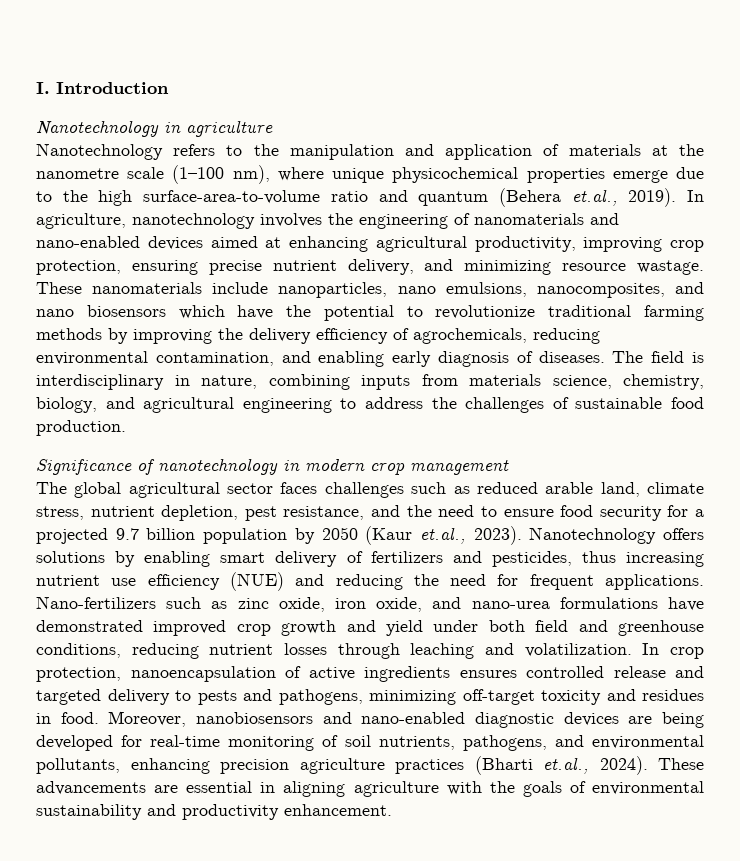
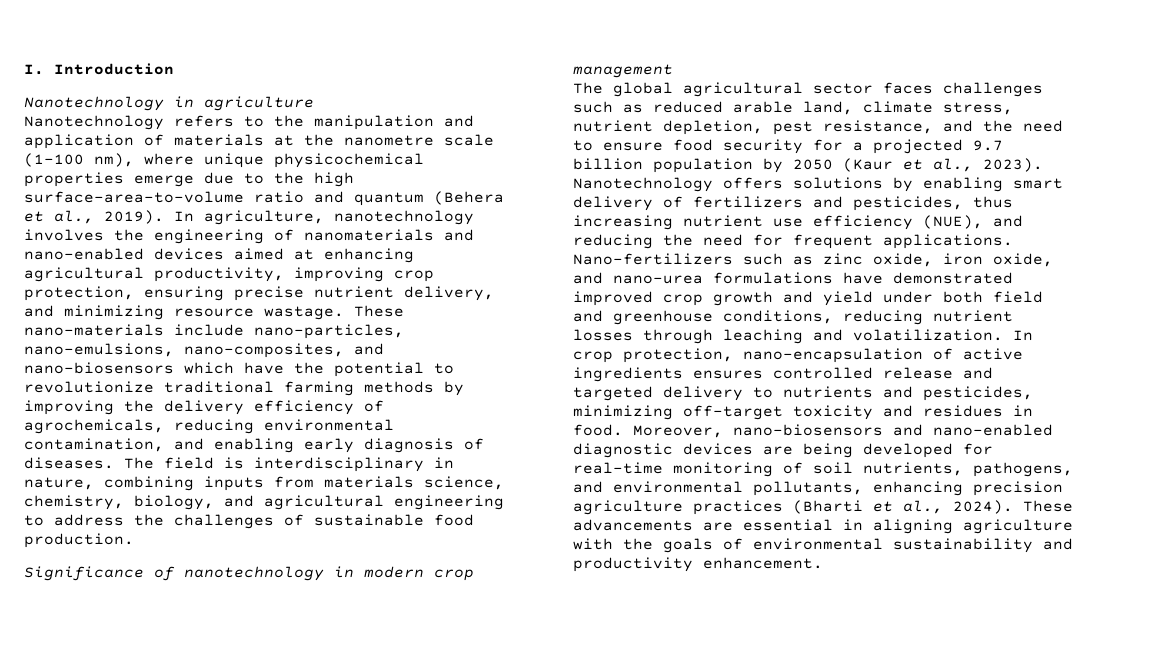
[571,189,618,206] et.al., -> [24,210,94,224] et al.,
[92,282,704,298] [36,305,166,317] nanomaterials include nanoparticles, nano emulsions, nanocomposites, and nano biosensors -> [24,324,404,339] [24,343,384,358] [24,362,174,374] nano-materials include nano-particles, nano-emulsions, nano-composites, and nano-biosensors
[419,527,466,544] et.al., -> [903,158,973,172] et al.,
[229,572,284,591] (NUE) -> [923,215,983,229] (NUE),
[130,666,276,682] nanoencapsulation -> [743,348,923,363] nano-encapsulation
[197,689,363,705] pests and pathogens, -> [783,386,1033,401] nutrients and pesticides,
[195,712,313,724] nanobiosensors -> [733,424,883,436] nano-biosensors
[543,757,589,774] et.al., -> [873,500,943,514] et al.,

